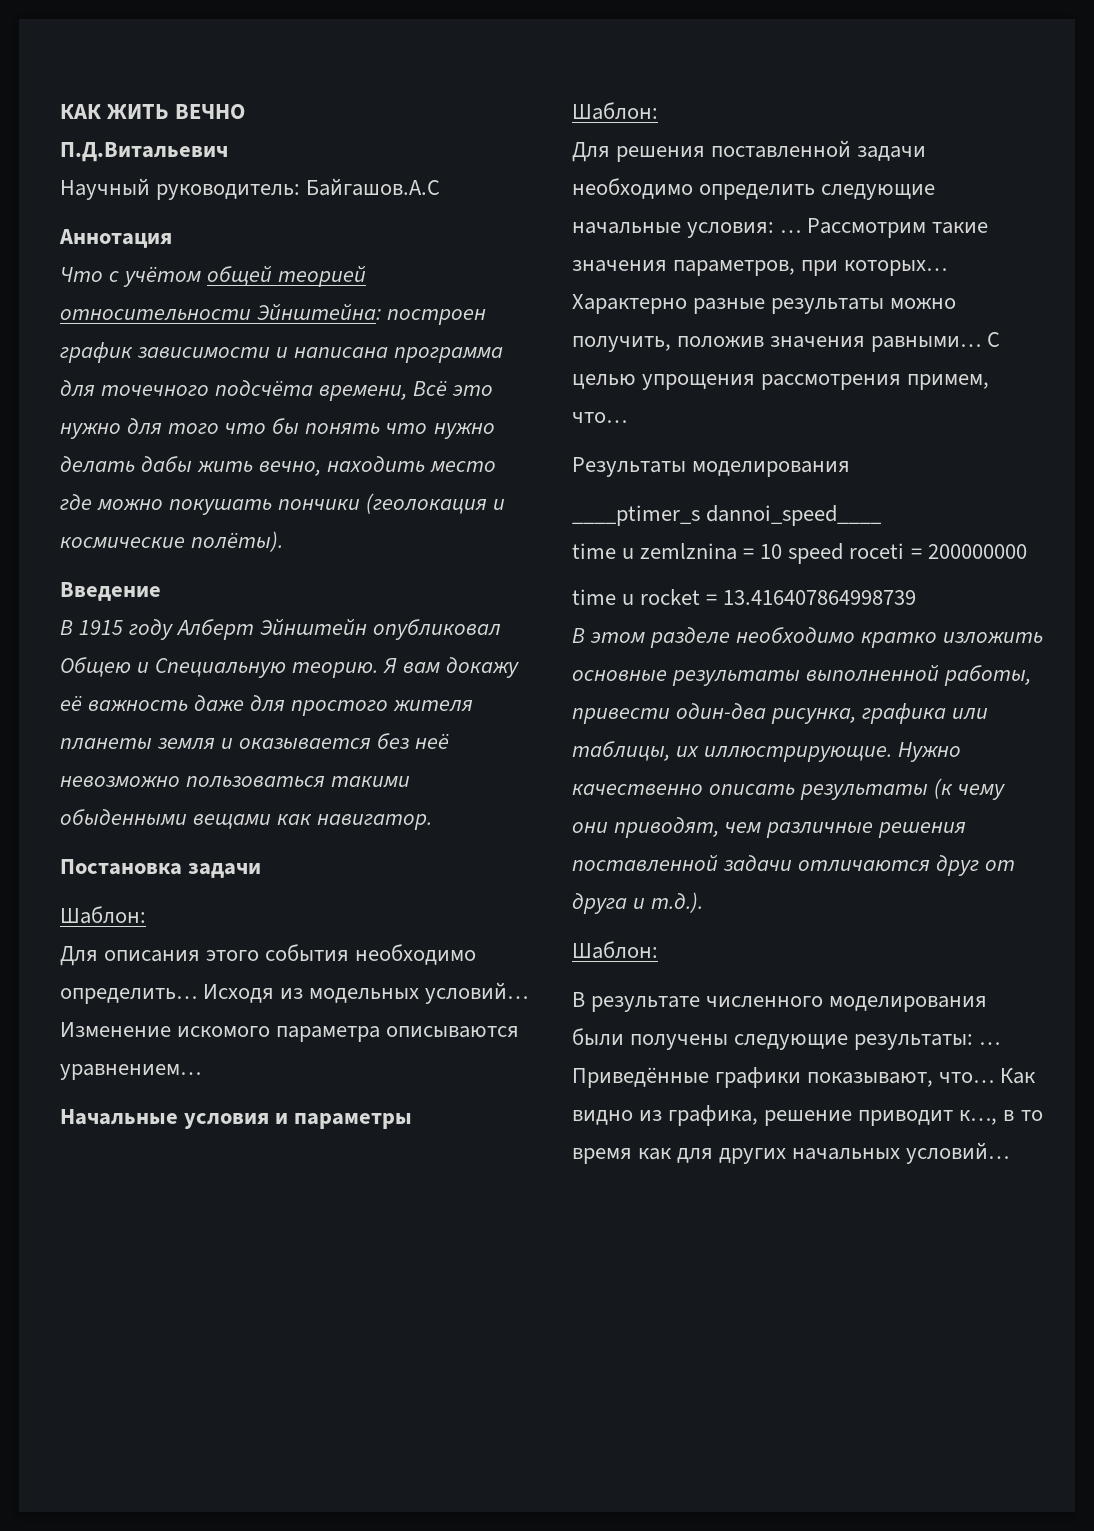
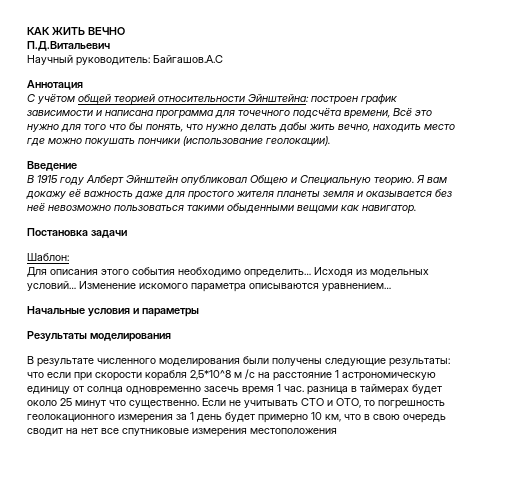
[60,267,120,282] Что с -> [27,94,35,102] С
[305,423,381,434] понять -> [146,124,183,132] понять,
[366,493,506,514] [60,531,284,552] (геолокация и космические полёты). -> [183,136,330,146] (использование геолокации).
[572,102,658,120] [572,140,927,162] [572,178,936,200] [572,218,989,238] [572,260,948,276] [572,294,957,314] [572,332,1001,352] [572,374,990,390] [572,412,627,423] [572,457,851,477] [572,505,882,526] [572,543,1027,564] [572,589,917,605] [572,627,1044,648] [572,665,1032,686] [572,703,989,724] [572,741,962,762] [572,778,1006,800] [572,817,967,838] [572,855,1016,876] [572,892,704,914] [572,941,658,959] Шаблон: // Для решения поставленной задачи необходимо определить следующие начальные условия: … Рассмотрим такие значения параметров, при которых… Характерно разные результаты можно получить, положив значения равными… С целью упрощения рассмотрения примем, что… // Результаты моделирования // ____ptimer_s dannoi_speed____ // time u zemlznina = 10 speed roceti = 200000000 // time u rocket = 13.416407864998739 // В этом разделе необходимо кратко изложить основные результаты выполненной работы, привести один-два рисунка, графика или таблицы, их иллюстрирующие. Нужно качественно описать результаты (к чему они приводят, чем различные решения поставленной задачи отличаются друг от друга и т.д.). // Шаблон: -> [27,331,171,342] Результаты моделирования
[979,1042,1001,1045] [572,1067,1036,1088] [572,1105,1043,1126] [572,1142,1010,1164] … Приведённые графики показывают, что… Как видно из графика, решение приводит к…, в то время как для других начальных условий… -> [27,369,436,381] [27,384,442,395] [27,398,445,409] [27,412,446,423] [27,428,337,437] что если при скорости корабля 2,5*10^8 м /с на расстояние 1 астрономическую единицу от солнца одновременно засечь время 1 час. разница в таймерах будет около 25 минут что существенно. Если не учитывать СТО и ОТО, то погрешность геолокационного измерения за 1 день будет примерно 10 км, что в свою очередь сводит на нет все спутниковые измерения местоположения

